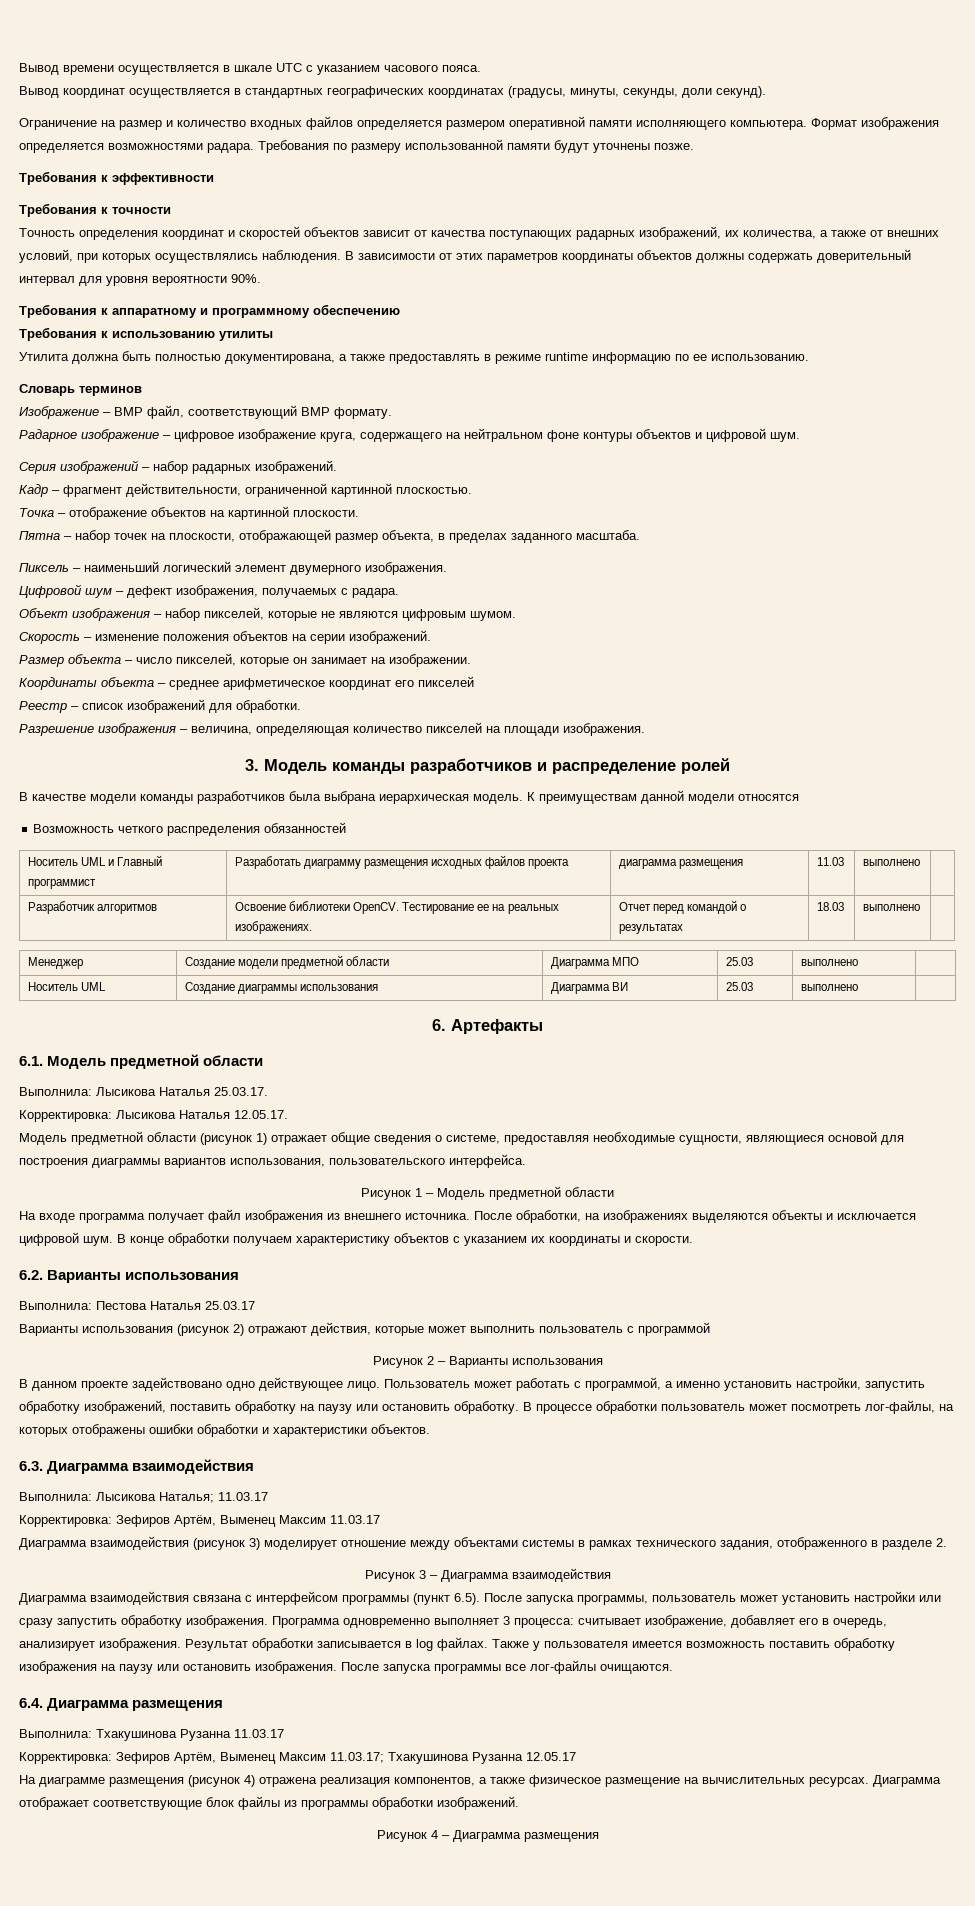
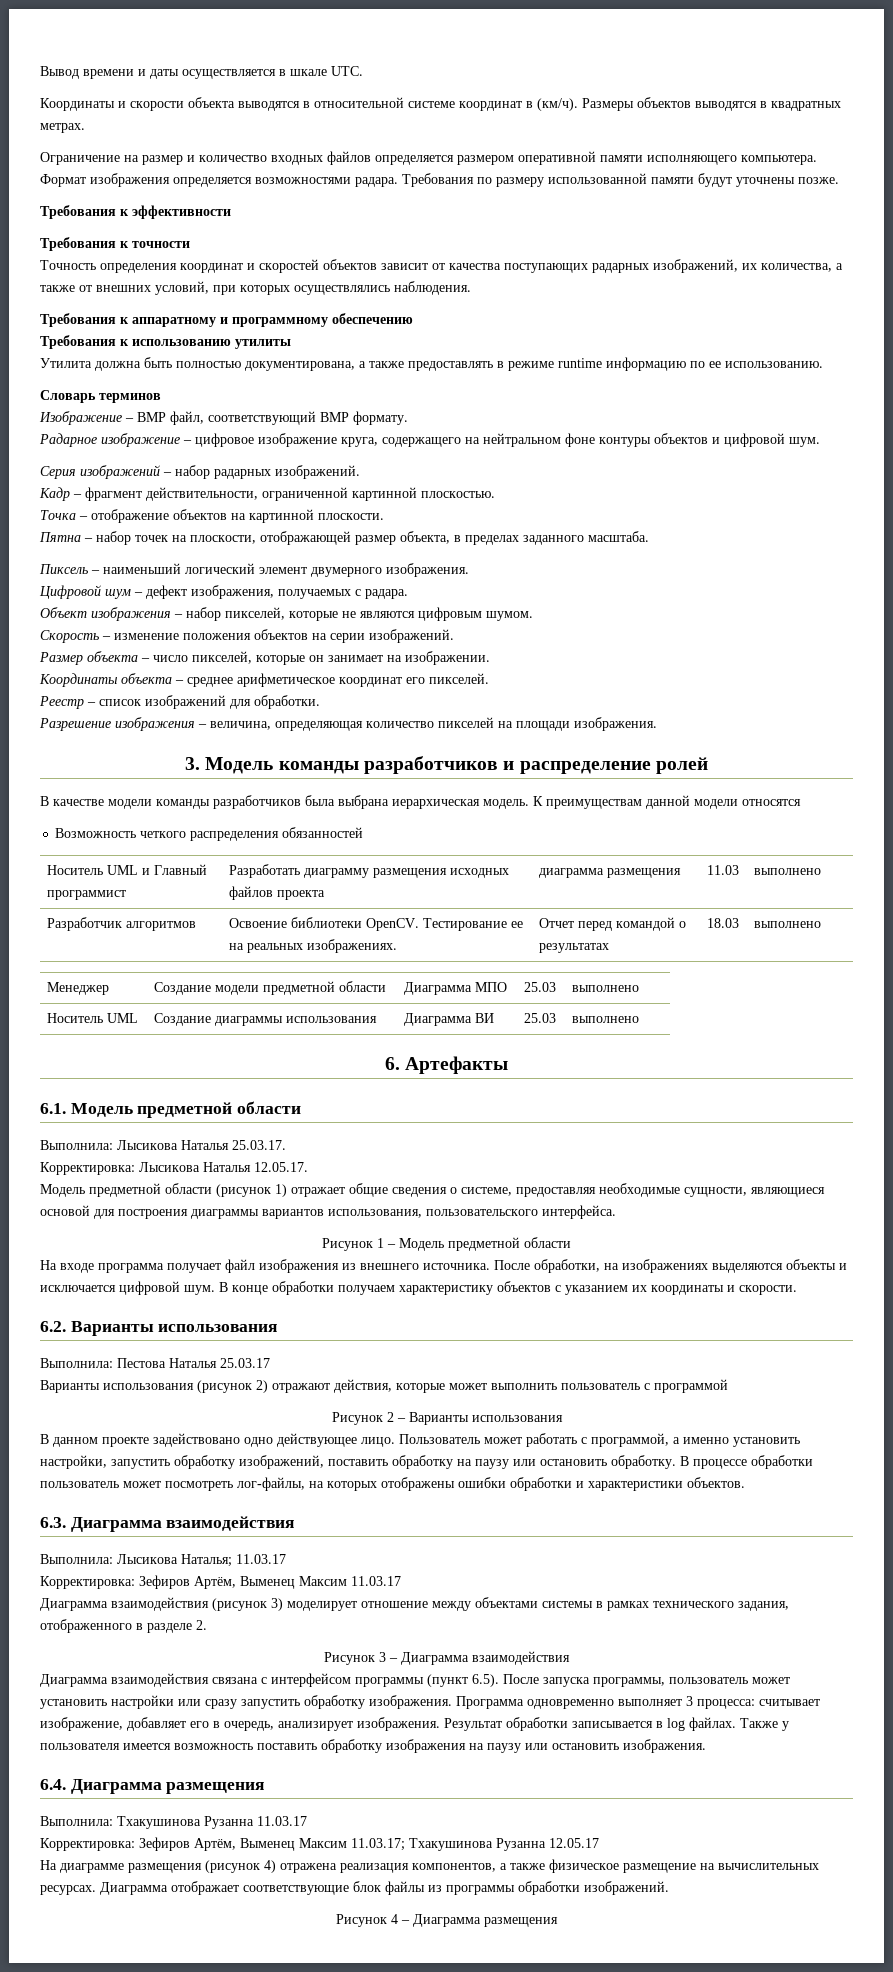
(114, 70) none -> [138,69,179,79] и даты
[276,63,481,75] [19,86,766,98] UTC с указанием часового пояса. // Вывод координат осуществляется в стандартных географических координатах (градусы, минуты, секунды, доли секунд). -> [331,66,363,76] [40,97,841,111] [40,123,85,133] UTC. // Координаты и скорости объекта выводятся в относительной системе координат в (км/ч). Размеры объектов выводятся в квадратных метрах.
[345,249,911,263] [19,274,261,286] В зависимости от этих параметров координаты объектов должны содержать доверительный интервал для уровня вероятности 90%. -> (471, 288) none
[418,676,474,687] пикселей -> [429,673,489,684] пикселей.
[341,1660,673,1674] После запуска программы все лог-файлы очищаются. -> (706, 1746) none

